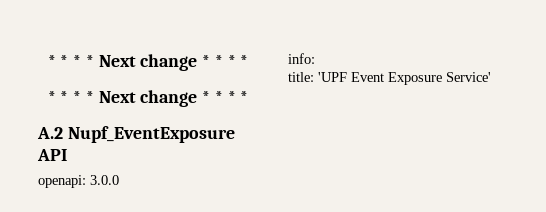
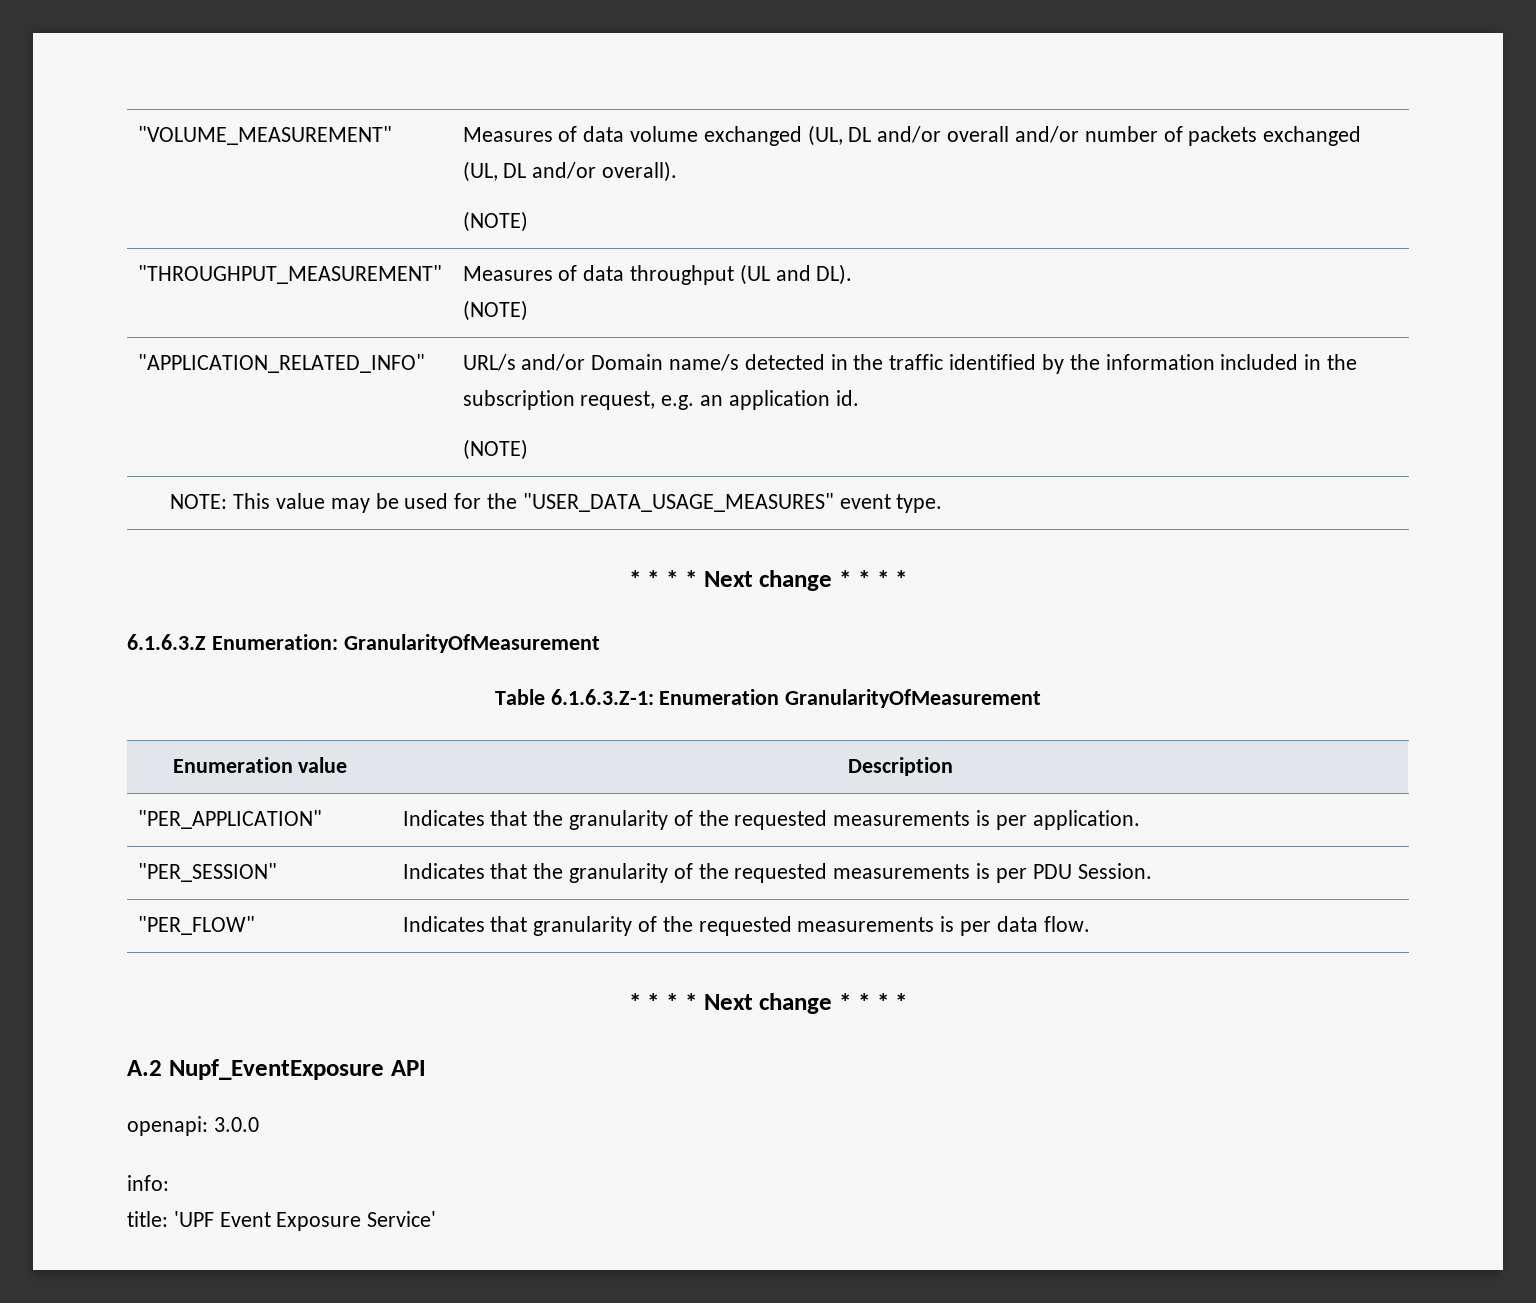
(47, 61) none -> [137,126,392,145] [462,125,1362,146] [462,161,678,182] [462,211,528,232] [137,265,442,284] [462,264,853,285] [462,300,528,321] [137,354,425,373] [462,354,1357,374] [462,390,859,410] [462,439,528,460] [170,493,943,513] "VOLUME_MEASUREMENT" | Measures of data volume exchanged (UL, DL and/or overall and/or number of packets exchanged (UL, DL and/or overall). // (NOTE) // "THROUGHPUT_MEASUREMENT" | Measures of data throughput (UL and DL). // (NOTE) // "APPLICATION_RELATED_INFO" | URL/s and/or Domain name/s detected in the traffic identified by the information included in the subscription request, e.g. an application id. // (NOTE) // NOTE: This value may be used for the "USER_DATA_USAGE_MEASURES" event type. //
(249, 61) none -> [127,634,600,653] [494,689,1042,708] [172,757,348,773] [848,757,953,776] [137,810,322,829] [402,810,1140,830] [137,863,277,882] [402,863,1152,883] [137,916,255,935] [402,916,1090,936] // 6.1.6.3.Z Enumeration: GranularityOfMeasurement // Table 6.1.6.3.Z-1: Enumeration GranularityOfMeasurement // Enumeration value | Description // "PER_APPLICATION" | Indicates that the granularity of the requested measurements is per application. // "PER_SESSION" | Indicates that the granularity of the requested measurements is per PDU Session. // "PER_FLOW" | Indicates that granularity of the requested measurements is per data flow.

